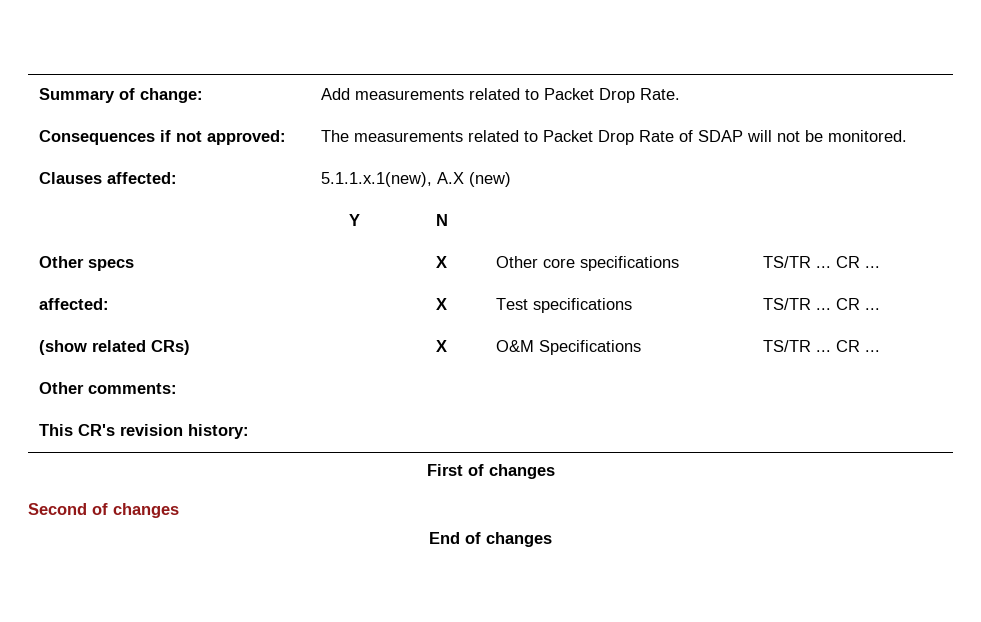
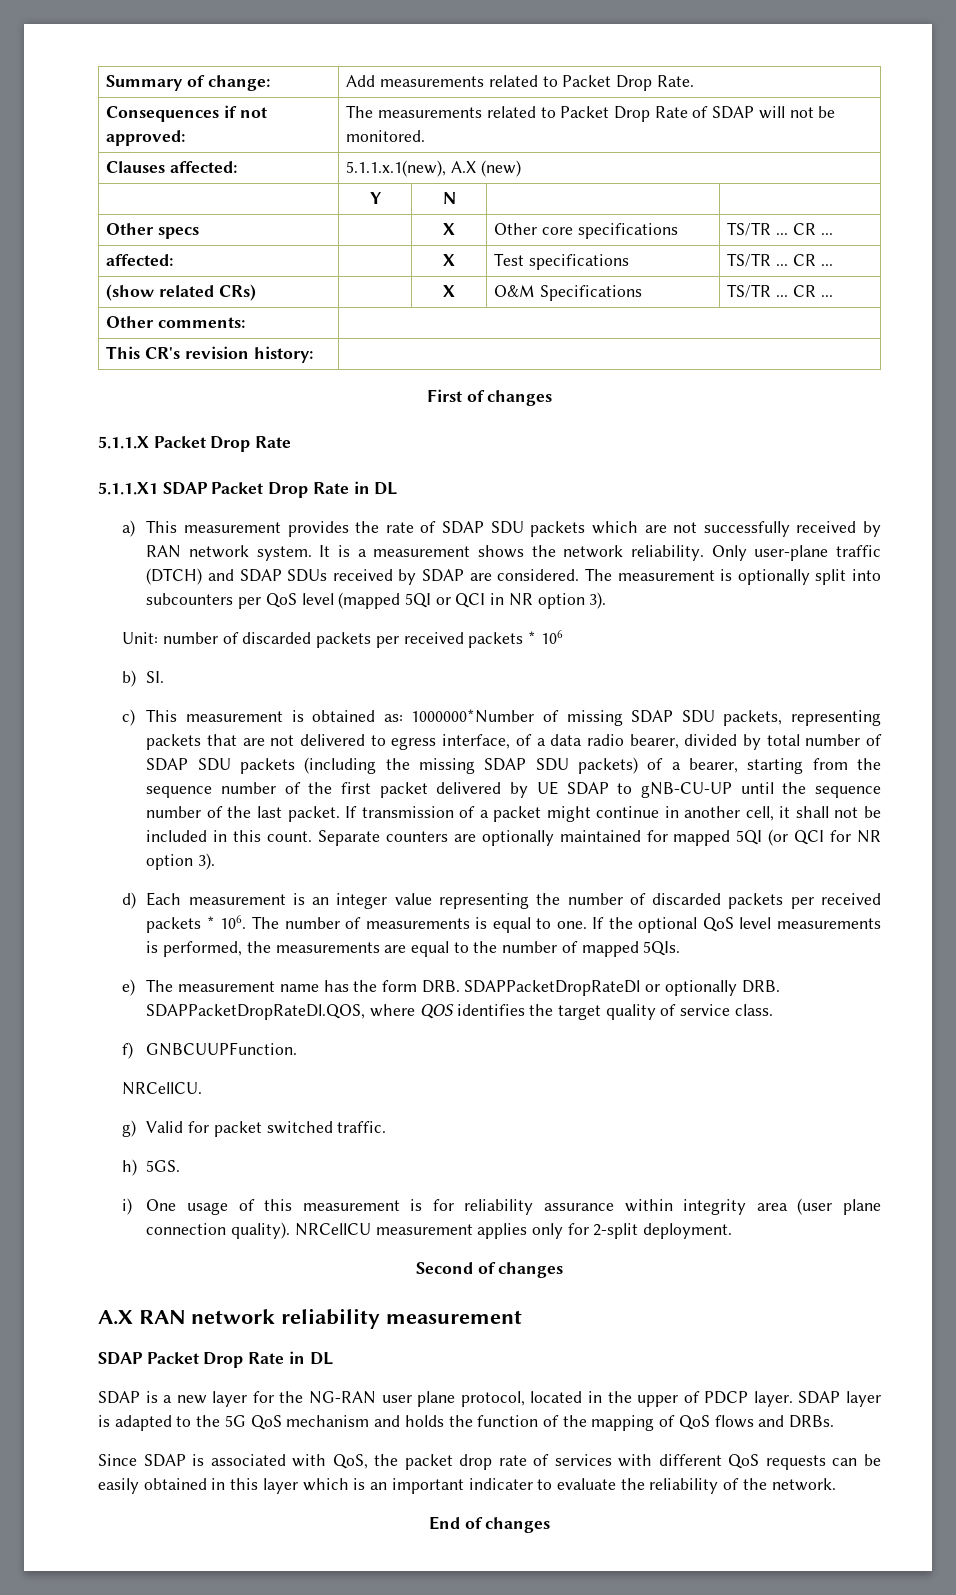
[28,503,179,518] Second of changes -> [98,436,292,452] [98,481,398,498] [122,520,881,537] [146,545,881,561] [146,568,881,585] [146,592,607,609] [122,630,563,648] [122,670,165,687] [122,709,881,726] [146,734,882,750] [146,757,882,774] [146,781,881,798] [146,806,881,822] [146,829,881,846] [146,853,216,870] [122,892,881,909] [146,915,881,933] [146,941,681,957] [122,979,780,996] [146,1004,773,1020] [122,1042,298,1059] [122,1082,203,1095] [122,1120,387,1137] [122,1159,181,1176] [122,1198,881,1215] [146,1222,733,1239] [415,1262,564,1278] [98,1308,522,1329] [98,1351,333,1368] [98,1391,881,1407] [98,1415,835,1431] [98,1454,881,1470] [98,1478,836,1494] 5.1.1.X Packet Drop Rate // 5.1.1.X1 SDAP Packet Drop Rate in DL // a) This measurement provides the rate of SDAP SDU packets which are not successfully received by RAN network system. It is a measurement shows the network reliability. Only user-plane traffic (DTCH) and SDAP SDUs received by SDAP are considered. The measurement is optionally split into subcounters per QoS level (mapped 5QI or QCI in NR option 3). // Unit: number of discarded packets per received packets * 106 // b) SI. // c) This measurement is obtained as: 1000000*Number of missing SDAP SDU packets, representing packets that are not delivered to egress interface, of a data radio bearer, divided by total number of SDAP SDU packets (including the missing SDAP SDU packets) of a bearer, starting from the sequence number of the first packet delivered by UE SDAP to gNB-CU-UP until the sequence number of the last packet. If transmission of a packet might continue in another cell, it shall not be included in this count. Separate counters are optionally maintained for mapped 5QI (or QCI for NR option 3). // d) Each measurement is an integer value representing the number of discarded packets per received packets * 106. The number of measurements is equal to one. If the optional QoS level measurements is performed, the measurements are equal to the number of mapped 5QIs. // e) The measurement name has the form DRB. SDAPPacketDropRateDl or optionally DRB. SDAPPacketDropRateDl.QOS, where QOS identifies the target quality of service class. // f) GNBCUUPFunction. // NRCellCU. // g) Valid for packet switched traffic. // h) 5GS. // i) One usage of this measurement is for reliability assurance within integrity area (user plane connection quality). NRCellCU measurement applies only for 2-split deployment. // Second of changes // A.X RAN network reliability measurement // SDAP Packet Drop Rate in DL // SDAP is a new layer for the NG-RAN user plane protocol, located in the upper of PDCP layer. SDAP layer is adapted to the 5G QoS mechanism and holds the function of the mapping of QoS flows and DRBs. // Since SDAP is associated with QoS, the packet drop rate of services with different QoS requests can be easily obtained in this layer which is an important indicater to evaluate the reliability of the network.

